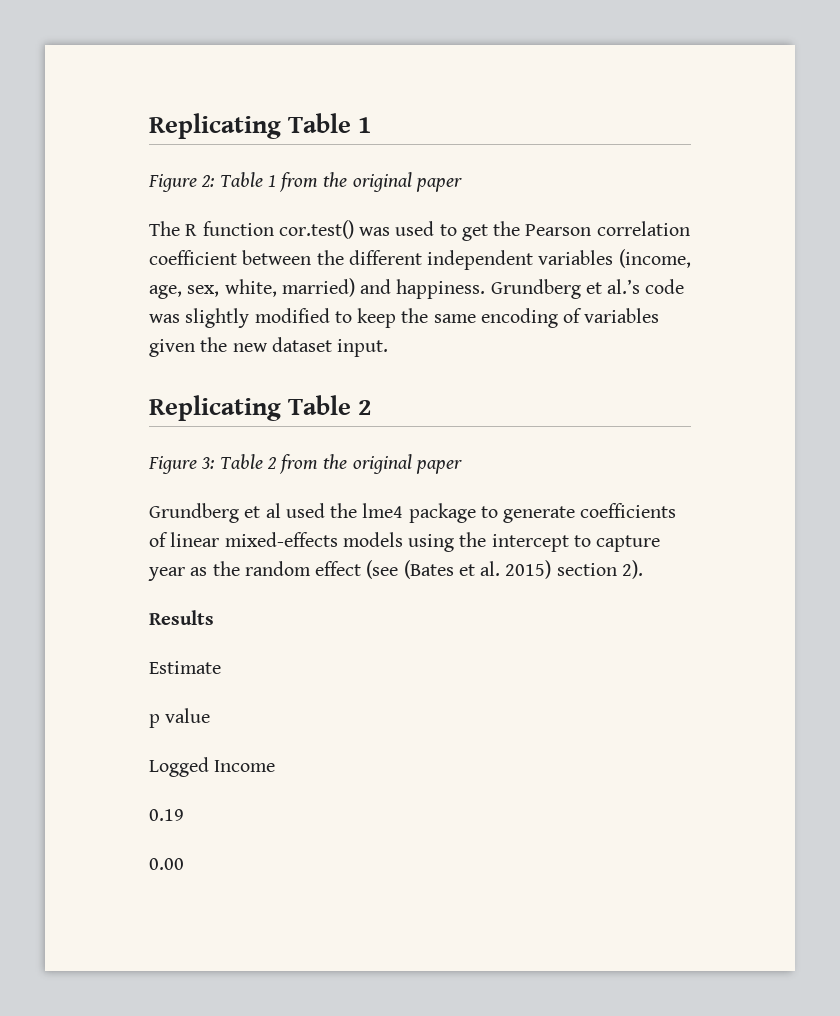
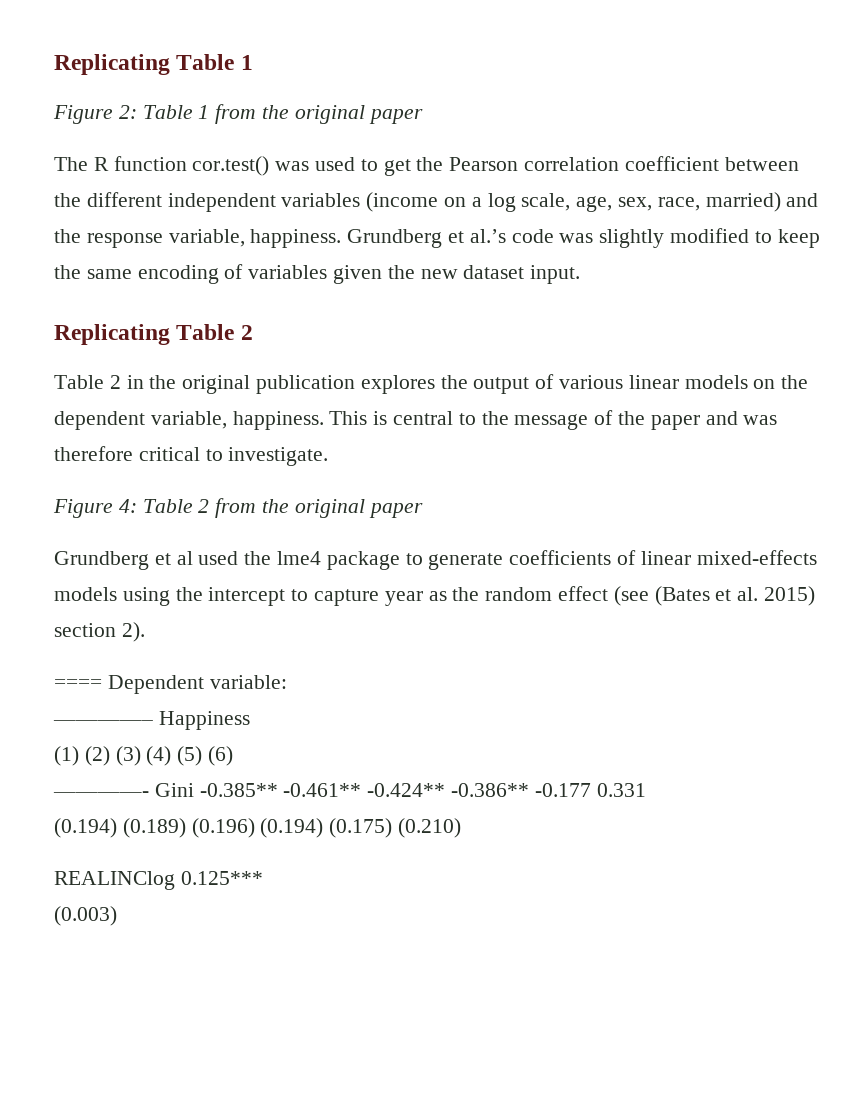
[618,249,691,268] (income, -> [366,192,571,212] (income on a log scale,
[224,279,277,297] white, -> [657,197,700,211] race,
(392, 286) none -> [54,229,245,248] the response variable,
[148,456,215,474] // Figure 3: -> [54,374,809,394] [54,410,778,430] [54,446,329,466] [53,499,137,518] // Table 2 in the original publication explores the output of various linear models on the dependent variable, happiness. This is central to the message of the paper and was therefore critical to investigate. // Figure 4:
[149,610,214,625] [149,661,221,674] [149,708,211,728] [149,757,276,777] [149,809,184,821] [149,858,184,870] Results // Estimate // p value // Logged Income // 0.19 // 0.00 -> [54,675,287,694] [53,711,250,730] [54,746,234,766] [53,783,646,797] [54,818,462,838] [54,871,263,890] [54,906,117,926] ==== Dependent variable: // ————– Happiness // (1) (2) (3) (4) (5) (6) // ————- Gini -0.385** -0.461** -0.424** -0.386** -0.177 0.331 // (0.194) (0.189) (0.196) (0.194) (0.175) (0.210) // REALINClog 0.125*** // (0.003)

